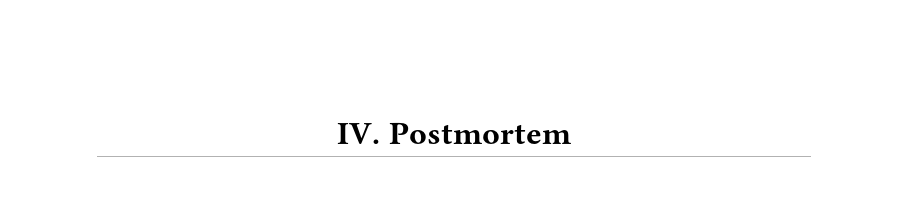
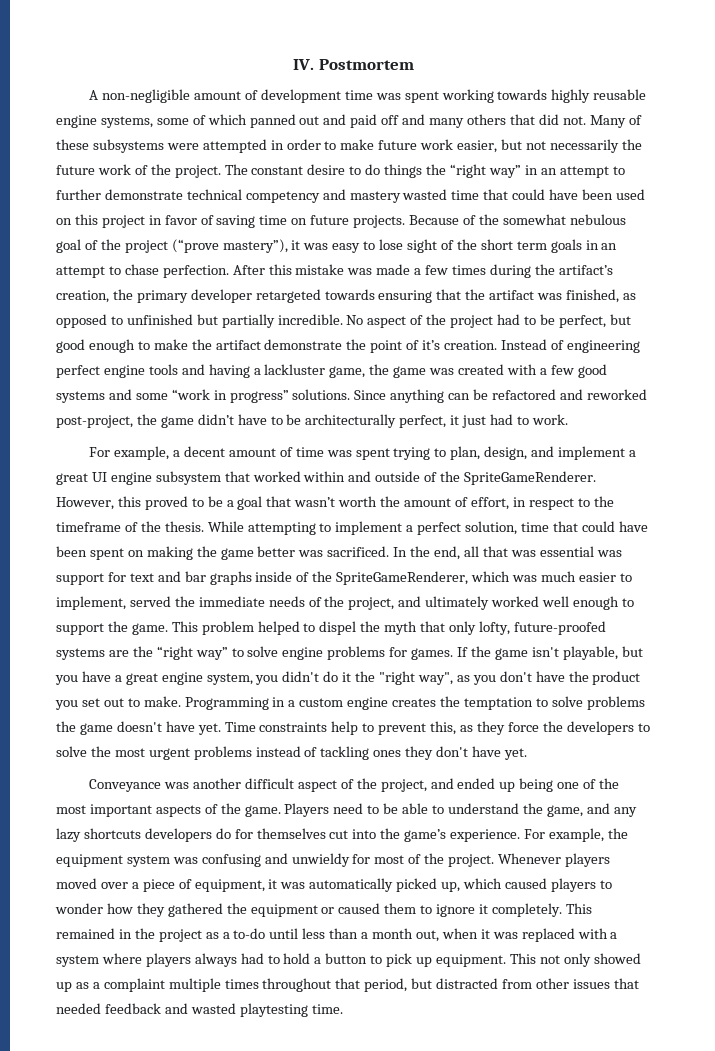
(572, 133) none -> [89,89,647,103] [56,114,642,128] [56,139,642,153] [56,164,625,178] [56,189,645,203] [56,214,626,228] [56,239,618,253] [56,264,613,278] [56,289,636,303] [56,314,631,328] [56,339,640,353] [56,364,607,378] [56,389,647,403] [56,414,568,428] [89,446,636,460] [56,471,597,485] [56,496,614,510] [56,521,648,535] [56,546,622,560] [56,571,632,585] [56,596,634,610] [56,621,606,635] [56,646,643,660] [55,671,641,685] [55,696,645,710] [56,721,650,735] [56,746,527,760] [89,778,620,792] [56,803,637,817] [56,828,628,842] [56,853,610,867] [56,878,612,892] [55,903,592,917] [56,928,618,942] [56,953,641,967] [56,978,639,992] [56,1003,343,1017] // A non-negligible amount of development time was spent working towards highly reusable engine systems, some of which panned out and paid off and many others that did not. Many of these subsystems were attempted in order to make future work easier, but not necessarily the future work of the project. The constant desire to do things the “right way” in an attempt to further demonstrate technical competency and mastery wasted time that could have been used on this project in favor of saving time on future projects. Because of the somewhat nebulous goal of the project (“prove mastery”), it was easy to lose sight of the short term goals in an attempt to chase perfection. After this mistake was made a few times during the artifact’s creation, the primary developer retargeted towards ensuring that the artifact was finished, as opposed to unfinished but partially incredible. No aspect of the project had to be perfect, but good enough to make the artifact demonstrate the point of it’s creation. Instead of engineering perfect engine tools and having a lackluster game, the game was created with a few good systems and some “work in progress” solutions. Since anything can be refactored and reworked post-project, the game didn’t have to be architecturally perfect, it just had to work. // For example, a decent amount of time was spent trying to plan, design, and implement a great UI engine subsystem that worked within and outside of the SpriteGameRenderer. However, this proved to be a goal that wasn’t worth the amount of effort, in respect to the timeframe of the thesis. While attempting to implement a perfect solution, time that could have been spent on making the game better was sacrificed. In the end, all that was essential was support for text and bar graphs inside of the SpriteGameRenderer, which was much easier to implement, served the immediate needs of the project, and ultimately worked well enough to support the game. This problem helped to dispel the myth that only lofty, future-proofed systems are the “right way” to solve engine problems for games. If the game isn't playable, but you have a great engine system, you didn't do it the "right way", as you don't have the product you set out to make. Programming in a custom engine creates the temptation to solve problems the game doesn't have yet. Time constraints help to prevent this, as they force the developers to solve the most urgent problems instead of tackling ones they don't have yet. // Conveyance was another difficult aspect of the project, and ended up being one of the most important aspects of the game. Players need to be able to understand the game, and any lazy shortcuts developers do for themselves cut into the game’s experience. For example, the equipment system was confusing and unwieldy for most of the project. Whenever players moved over a piece of equipment, it was automatically picked up, which caused players to wonder how they gathered the equipment or caused them to ignore it completely. This remained in the project as a to-do until less than a month out, when it was replaced with a system where players always had to hold a button to pick up equipment. This not only showed up as a complaint multiple times throughout that period, but distracted from other issues that needed feedback and wasted playtesting time.

